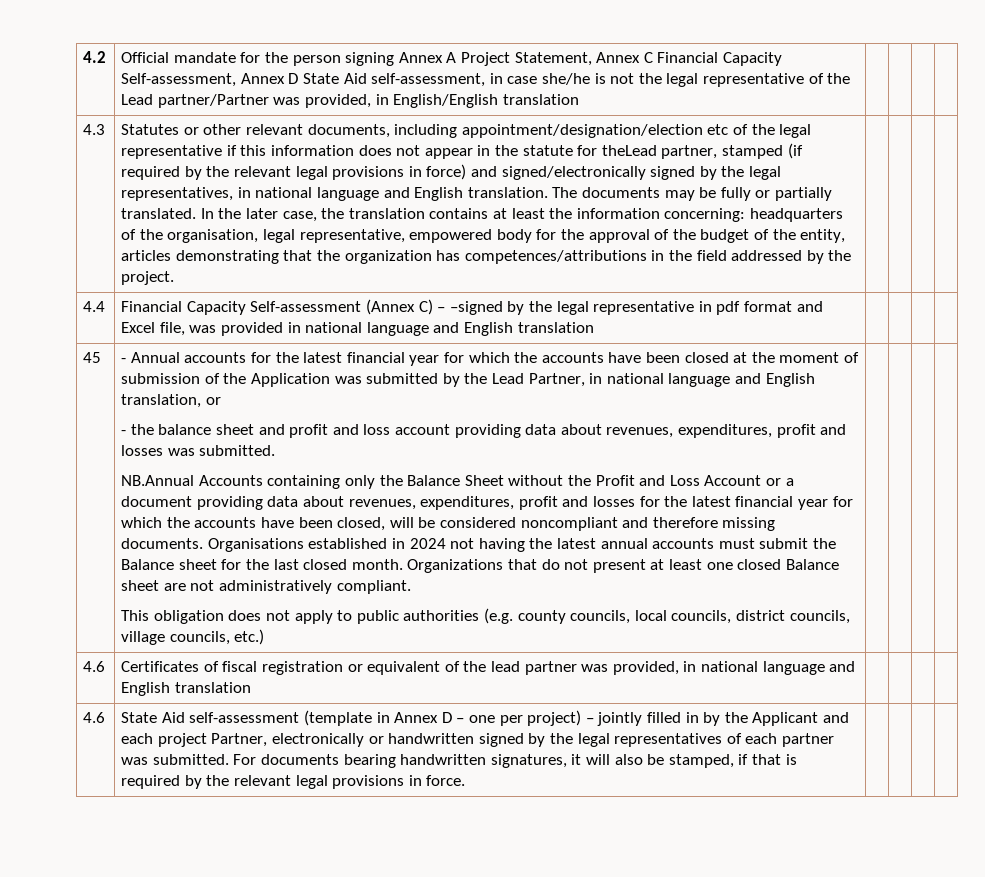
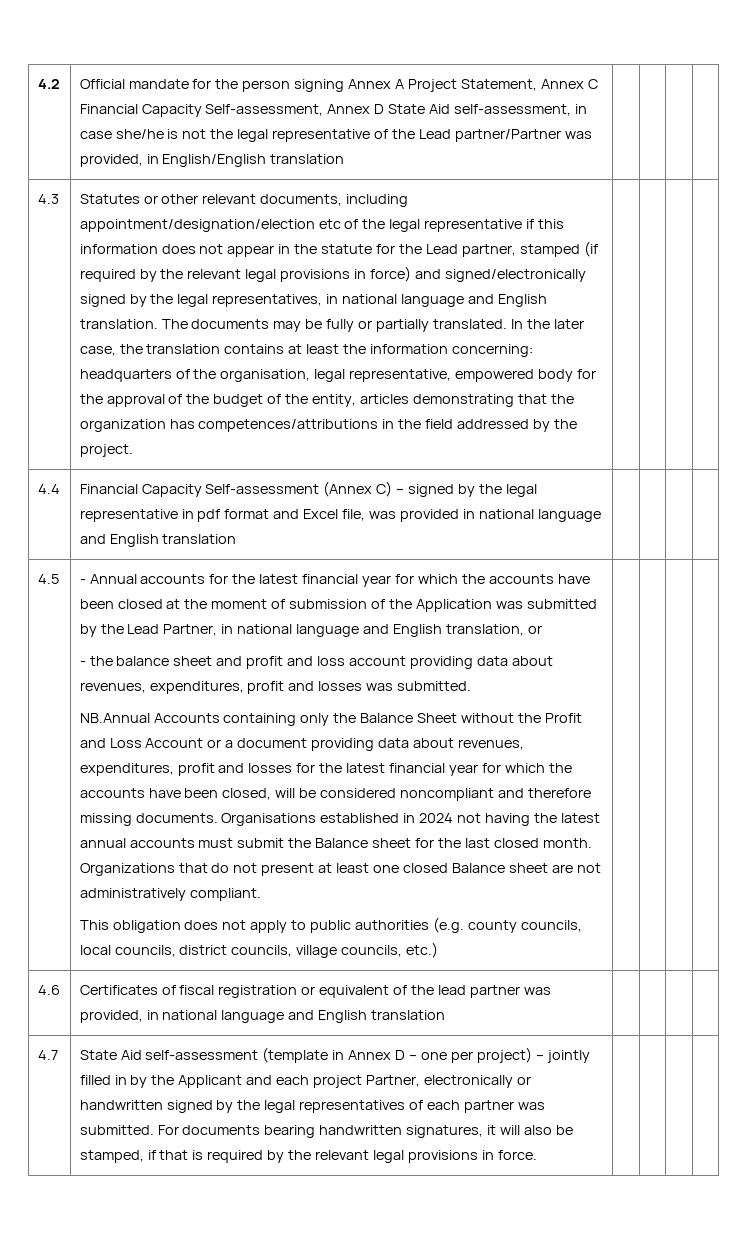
[601,145,657,156] theLead -> [398,244,458,254] the Lead
[449,301,503,315] –signed -> [408,484,455,497] signed
[83,352,102,363] 45 -> [37,574,59,584] 4.5
[83,712,106,723] 4.6 -> [37,1050,58,1060] 4.7

